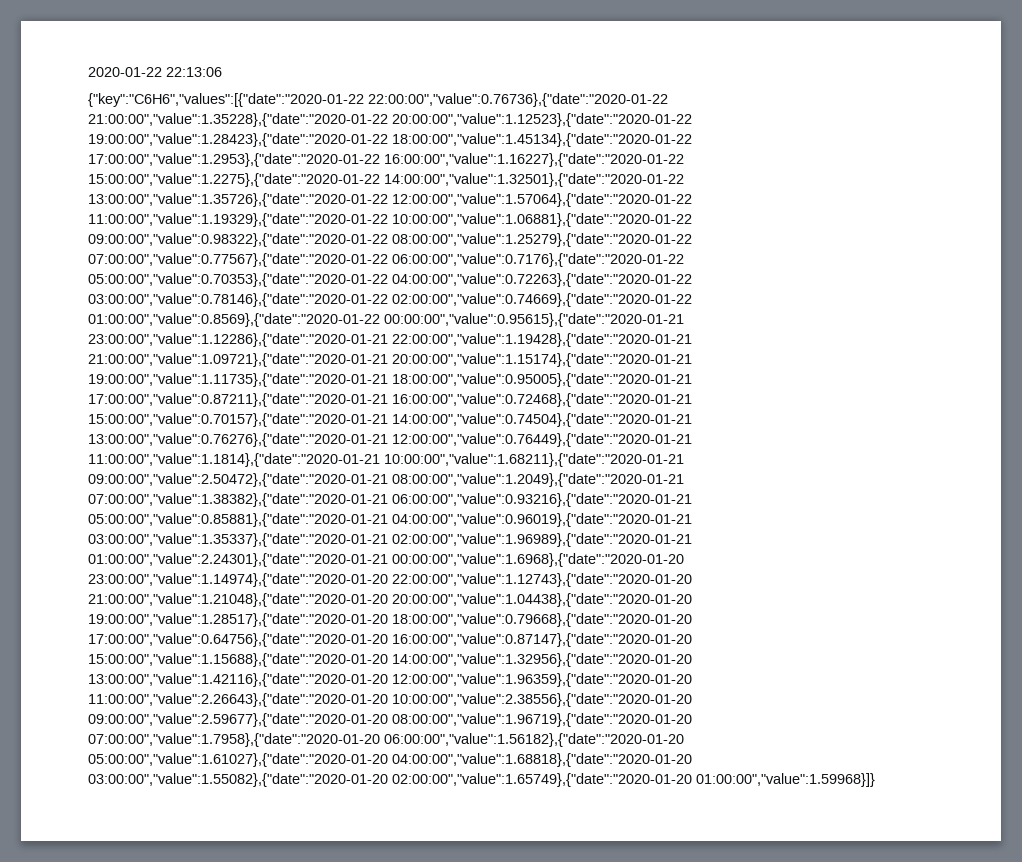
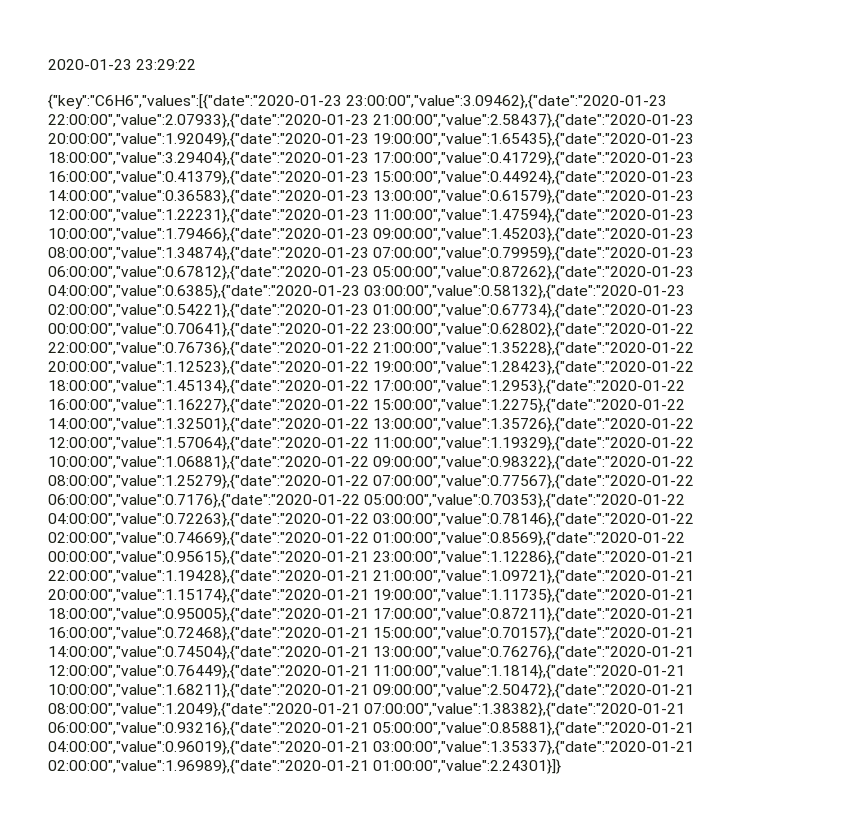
[88,67,222,77] [88,93,364,107] 2020-01-22 22:13:06 // {"key":"C6H6","values":[{"date":"2020-01-22 -> [48,59,197,70] [48,94,668,109] [48,113,695,128] [48,132,695,147] [48,151,695,166] [48,170,695,185] [48,189,695,204] [48,208,695,223] [48,227,695,242] [48,246,695,261] [48,265,695,280] [48,284,686,299] [48,303,695,318] [48,322,695,337] 2020-01-23 23:29:22 // {"key":"C6H6","values":[{"date":"2020-01-23 23:00:00","value":3.09462},{"date":"2020-01-23 22:00:00","value":2.07933},{"date":"2020-01-23 21:00:00","value":2.58437},{"date":"2020-01-23 20:00:00","value":1.92049},{"date":"2020-01-23 19:00:00","value":1.65435},{"date":"2020-01-23 18:00:00","value":3.29404},{"date":"2020-01-23 17:00:00","value":0.41729},{"date":"2020-01-23 16:00:00","value":0.41379},{"date":"2020-01-23 15:00:00","value":0.44924},{"date":"2020-01-23 14:00:00","value":0.36583},{"date":"2020-01-23 13:00:00","value":0.61579},{"date":"2020-01-23 12:00:00","value":1.22231},{"date":"2020-01-23 11:00:00","value":1.47594},{"date":"2020-01-23 10:00:00","value":1.79466},{"date":"2020-01-23 09:00:00","value":1.45203},{"date":"2020-01-23 08:00:00","value":1.34874},{"date":"2020-01-23 07:00:00","value":0.79959},{"date":"2020-01-23 06:00:00","value":0.67812},{"date":"2020-01-23 05:00:00","value":0.87262},{"date":"2020-01-23 04:00:00","value":0.6385},{"date":"2020-01-23 03:00:00","value":0.58132},{"date":"2020-01-23 02:00:00","value":0.54221},{"date":"2020-01-23 01:00:00","value":0.67734},{"date":"2020-01-23 00:00:00","value":0.70641},{"date":"2020-01-22 23:00:00","value":0.62802},{"date":"2020-01-22
[88,553,684,567] [88,573,692,587] [88,593,692,607] [88,613,692,627] [88,633,692,647] [88,653,692,667] [88,673,692,687] [88,693,692,707] [88,713,692,727] [88,733,684,747] [88,753,692,767] [88,773,875,787] 01:00:00","value":2.24301},{"date":"2020-01-21 00:00:00","value":1.6968},{"date":"2020-01-20 23:00:00","value":1.14974},{"date":"2020-01-20 22:00:00","value":1.12743},{"date":"2020-01-20 21:00:00","value":1.21048},{"date":"2020-01-20 20:00:00","value":1.04438},{"date":"2020-01-20 19:00:00","value":1.28517},{"date":"2020-01-20 18:00:00","value":0.79668},{"date":"2020-01-20 17:00:00","value":0.64756},{"date":"2020-01-20 16:00:00","value":0.87147},{"date":"2020-01-20 15:00:00","value":1.15688},{"date":"2020-01-20 14:00:00","value":1.32956},{"date":"2020-01-20 13:00:00","value":1.42116},{"date":"2020-01-20 12:00:00","value":1.96359},{"date":"2020-01-20 11:00:00","value":2.26643},{"date":"2020-01-20 10:00:00","value":2.38556},{"date":"2020-01-20 09:00:00","value":2.59677},{"date":"2020-01-20 08:00:00","value":1.96719},{"date":"2020-01-20 07:00:00","value":1.7958},{"date":"2020-01-20 06:00:00","value":1.56182},{"date":"2020-01-20 05:00:00","value":1.61027},{"date":"2020-01-20 04:00:00","value":1.68818},{"date":"2020-01-20 03:00:00","value":1.55082},{"date":"2020-01-20 02:00:00","value":1.65749},{"date":"2020-01-20 01:00:00","value":1.59968}]} -> [373,759,562,774] 01:00:00","value":2.24301}]}

